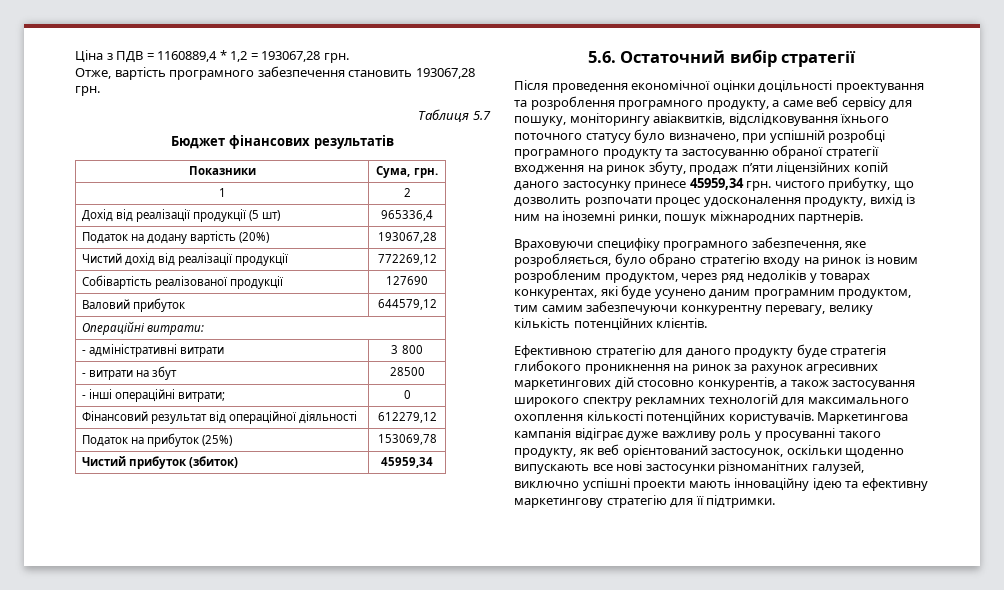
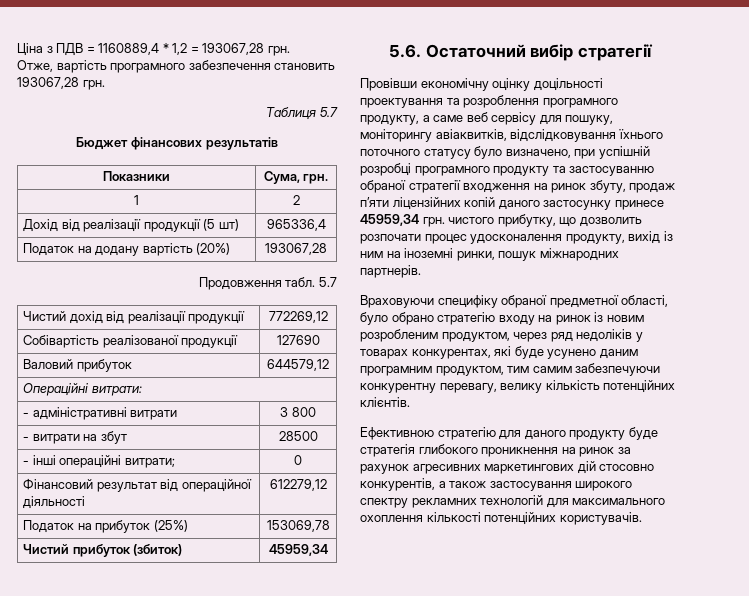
(437, 237) none -> [198,277,337,290] // Продовження табл. 5.7
[514,80,755,93] Після проведення економічної оцінки -> [360,78,531,91] Провівши економічну оцінку
[663,237,867,251] [514,253,611,267] програмного забезпечення, яке розробляється, -> [501,295,669,308] обраної предметної області,
[817,412,909,424] [514,428,881,441] [514,444,905,458] [514,461,864,474] [514,478,928,491] [514,495,776,508] Маркетингова кампанія відіграє дуже важливу роль у просуванні такого продукту, як веб орієнтований застосунок, оскільки щоденно випускають все нові застосунки різноманітних галузей, виключно успішні проекти мають інноваційну ідею та ефективну маркетингову стратегію для її підтримки. -> (642, 518) none

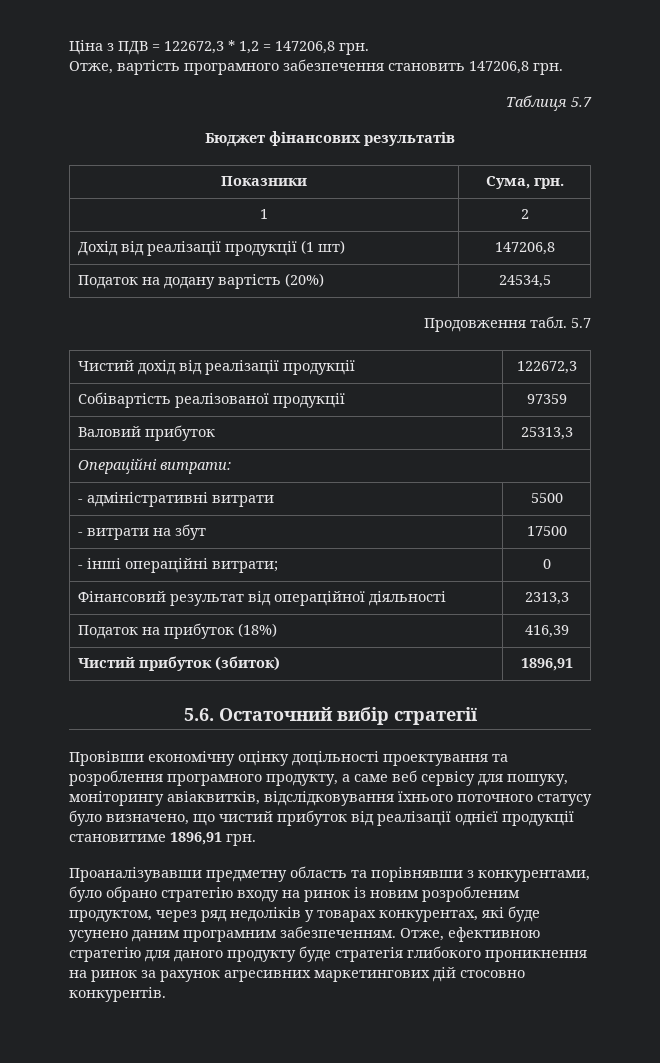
[98,43,160,55] 1160889,4 -> [164,41,224,54] 122672,3
[202,43,265,55] 193067,28 -> [275,41,335,54] 147206,8
[17,77,79,89] 193067,28 -> [469,61,529,74] 147206,8
[203,219,216,231] (5 -> [301,240,315,254] (1
[266,219,326,231] 965336,4 -> [494,242,555,255] 147206,8
[265,243,327,255] 193067,28 -> [498,275,551,288] 24534,5
[268,311,328,323] 772269,12 -> [516,361,577,374] 122672,3
[276,335,320,345] 127690 -> [526,394,567,404] 97359
[267,359,329,371] 644579,12 -> [520,427,573,440] 25313,3
[280,407,316,417] 3 800 -> [530,493,563,503] 5500
[278,431,318,441] 28500 -> [526,526,567,536] 17500
[269,479,327,491] 612279,12 -> [524,592,569,605] 2313,3
[153,520,188,532] [266,520,330,532] (25%) | 153069,78 -> [238,623,278,637] [524,625,569,638] (18%) | 416,39
[268,544,328,556] 45959,34 -> [520,658,573,671] 1896,91
[574,146,650,159] [360,163,655,176] [360,180,676,193] [360,197,664,210] [360,214,642,227] [360,231,673,244] [360,248,619,261] [360,265,421,278] [360,295,669,308] при успішній розробці програмного продукту та застосуванню обраної стратегії входження на ринок збуту, продаж п’яти ліцензійних копій даного застосунку принесе 45959,34 грн. чистого прибутку, що дозволить розпочати процес удосконалення продукту, вихід із ним на іноземні ринки, пошук міжнародних партнерів. // Враховуючи специфіку обраної предметної області, -> [193,810,574,826] [69,832,256,846] [69,866,590,882] що чистий прибуток від реалізації однієї продукції становитиме 1896,91 грн. // Проаналізувавши предметну область та порівнявши з конкурентами,
[435,363,661,376] [360,380,676,393] [360,397,410,407] [360,427,434,440] продуктом, тим самим забезпечуючи конкурентну перевагу, велику кількість потенційних клієнтів. // Ефективною -> [280,926,540,942] забезпеченням. Отже, ефективною
[360,478,633,491] [360,495,666,508] [360,512,642,525] конкурентів, а також застосування широкого спектру рекламних технологій для максимального охоплення кількості потенційних користувачів. -> [69,987,166,1002] конкурентів.

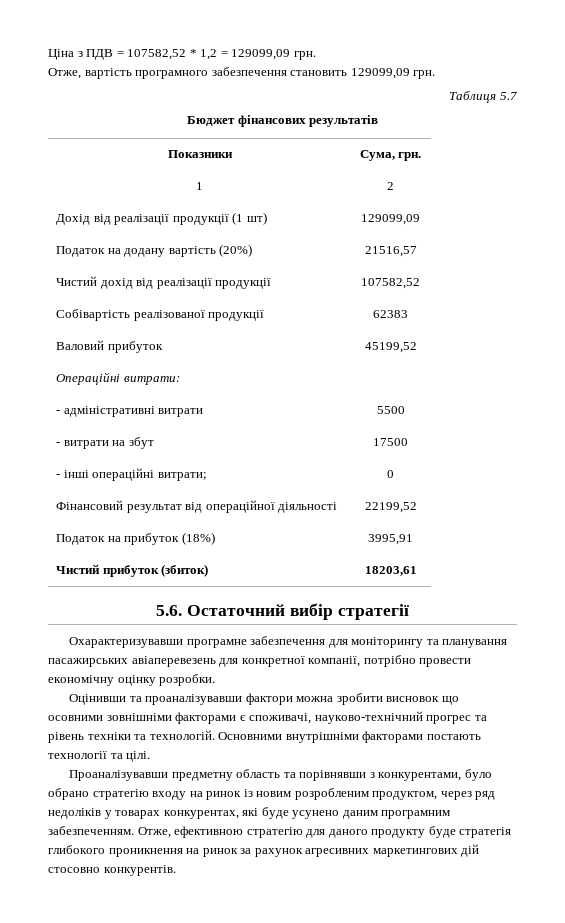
[164,41,224,54] 122672,3 -> [127,49,187,60] 107582,52
[275,41,335,54] 147206,8 -> [231,49,291,60] 129099,09
[469,61,529,74] 147206,8 -> [350,68,410,79] 129099,09
[494,242,555,255] 147206,8 -> [361,214,420,225] 129099,09
[498,275,551,288] [424,316,591,332] 24534,5 // Продовження табл. 5.7 -> [364,246,417,257] 21516,57
[516,361,577,374] 122672,3 -> [361,278,420,289] 107582,52
[526,394,567,404] 97359 -> [373,310,408,318] 62383
[520,427,573,440] 25313,3 -> [364,342,417,353] 45199,52
[524,592,569,605] 2313,3 -> [364,502,417,513] 22199,52
[524,625,569,638] 416,39 -> [368,534,413,545] 3995,91
[520,658,573,671] 1896,91 -> [364,566,417,576] 18203,61
[69,751,508,766] [69,770,568,786] [69,791,592,806] [69,810,574,826] [69,832,256,846] Провівши економічну оцінку доцільності проектування та розроблення програмного продукту, а саме веб сервісу для пошуку, моніторингу авіаквитків, відслідковування їхнього поточного статусу було визначено, що чистий прибуток від реалізації однієї продукції становитиме 1896,91 грн. -> [69,636,508,648] [48,655,472,667] [48,674,216,686] [69,693,459,705] [48,711,487,724] [48,730,481,743] [48,751,151,762] Охарактеризувавши програмне забезпечення для моніторингу та планування пасажирських авіаперевезень для конкретної компанії, потрібно провести економічну оцінку розробки. // Оцінивши та проаналізувавши фактори можна зробити висновок що осовними зовнішніми факторами є споживачі, науково-технічний прогрес та рівень техніки та технологій. Основними внутрішніми факторами постають технології та цілі.

